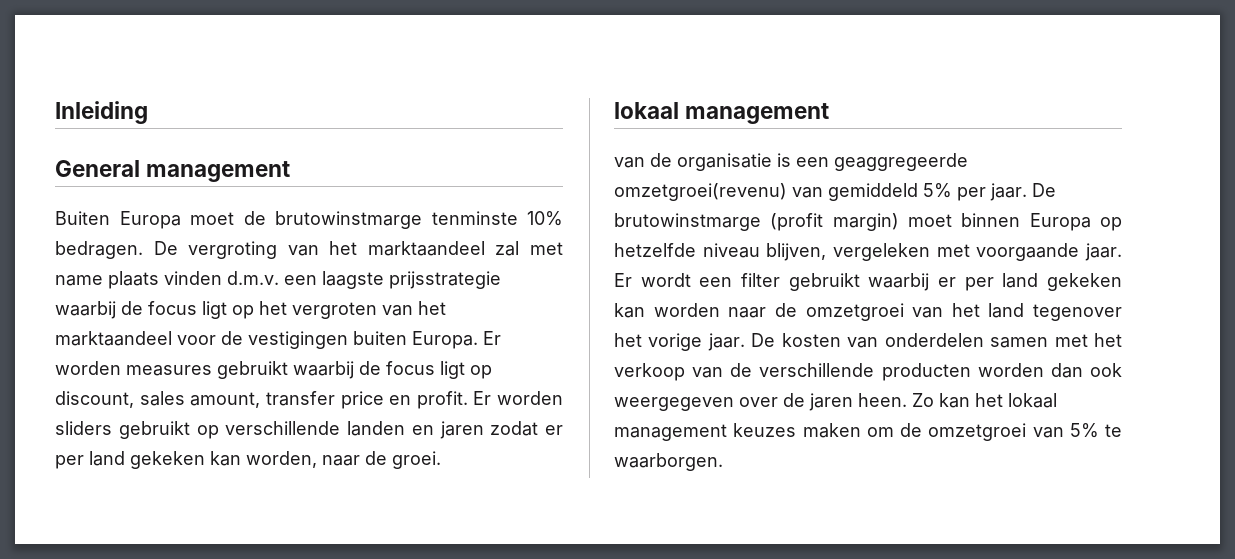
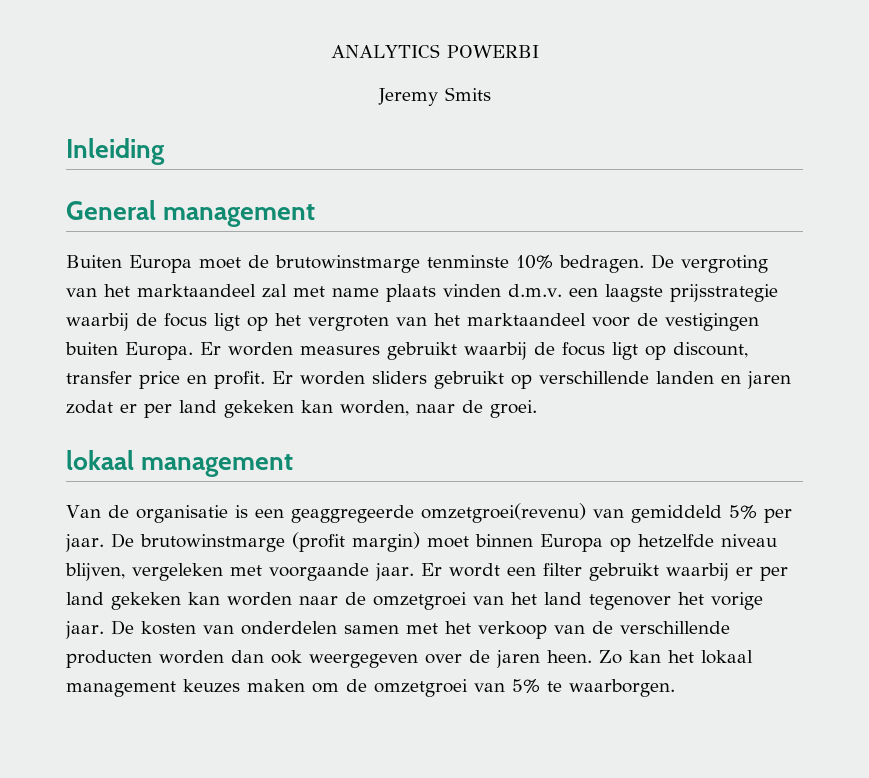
(55, 112) none -> [330,44,539,58] [377,87,491,106] ANALYTICS POWERBI // Jeremy Smits //
[139,391,261,408] sales amount, -> (748, 350) none
[614,157,645,168] van -> [66,505,101,518] Van

